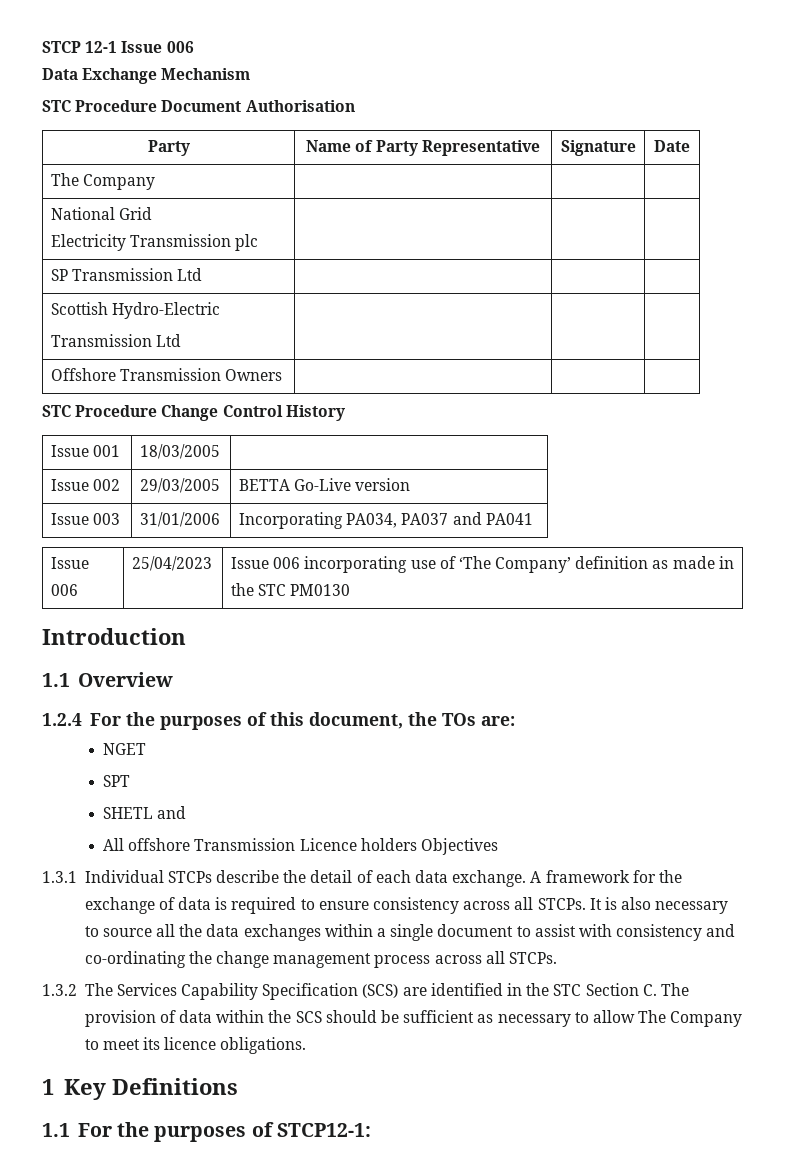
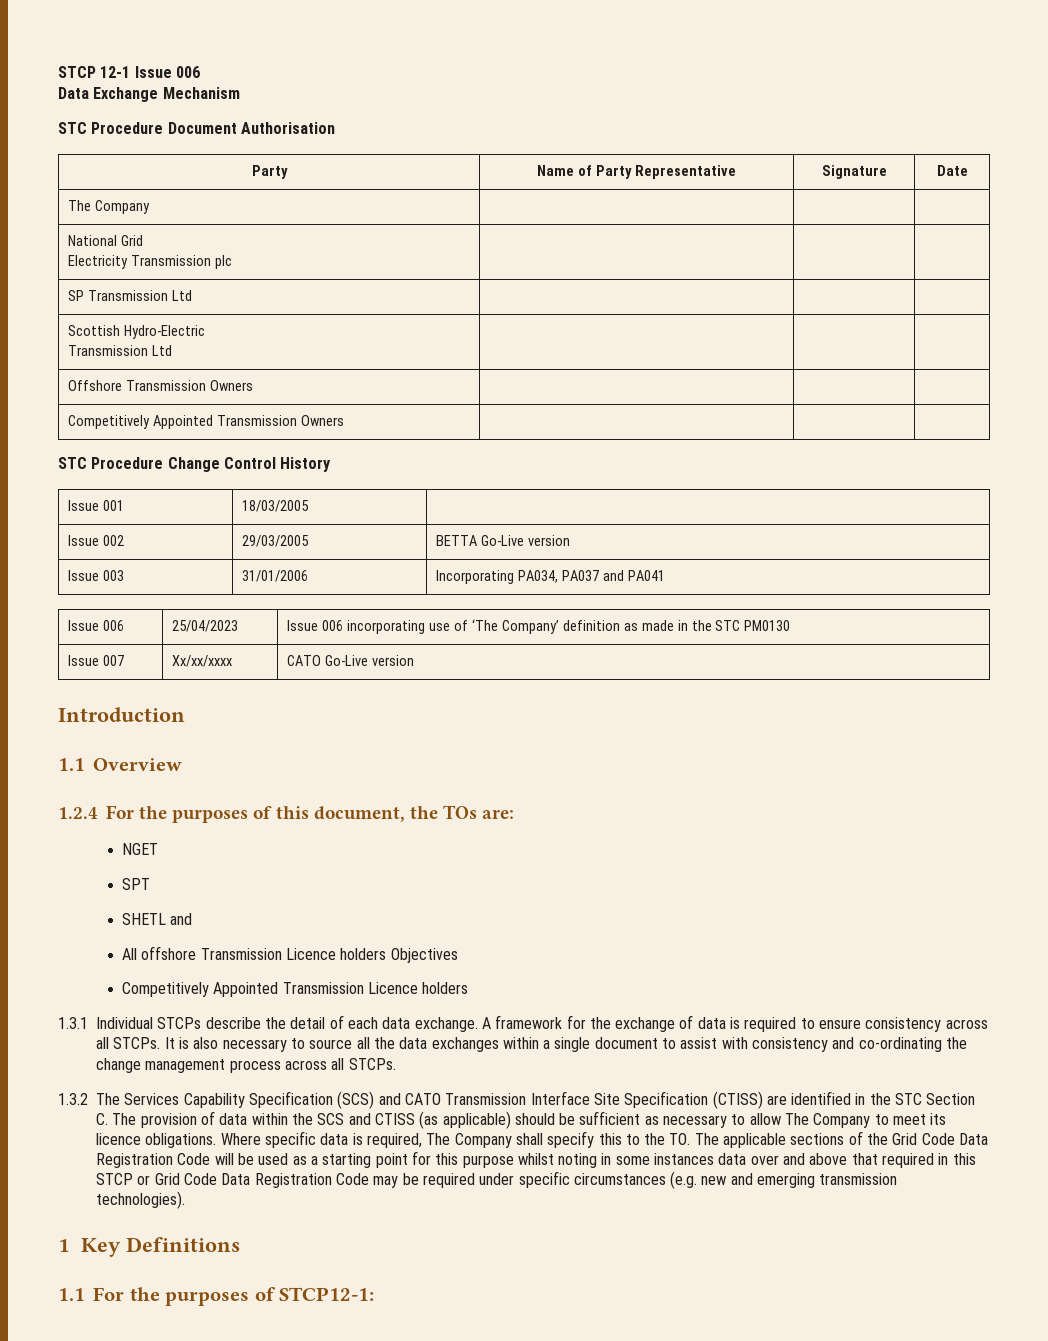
(283, 375) none -> [68,415,345,429] // Competitively Appointed Transmission Owners | | |
(351, 590) none -> [68,655,125,666] [172,655,233,667] [287,655,415,666] // Issue 007 | Xx/xx/xxxx | CATO Go-Live version
(498, 846) none -> [121,982,469,997] // Competitively Appointed Transmission Licence holders
(399, 991) none -> [378,1091,763,1109] and CATO Transmission Interface Site Specification (CTISS)
(322, 1017) none -> [348,1111,511,1129] and CTISS (as applicable)
(307, 1045) none -> [220,1131,989,1148] [96,1151,976,1168] [96,1171,898,1189] [96,1191,185,1209] Where specific data is required, The Company shall specify this to the TO. The applicable sections of the Grid Code Data Registration Code will be used as a starting point for this purpose whilst noting in some instances data over and above that required in this STCP or Grid Code Data Registration Code may be required under specific circumstances (e.g. new and emerging transmission technologies).

